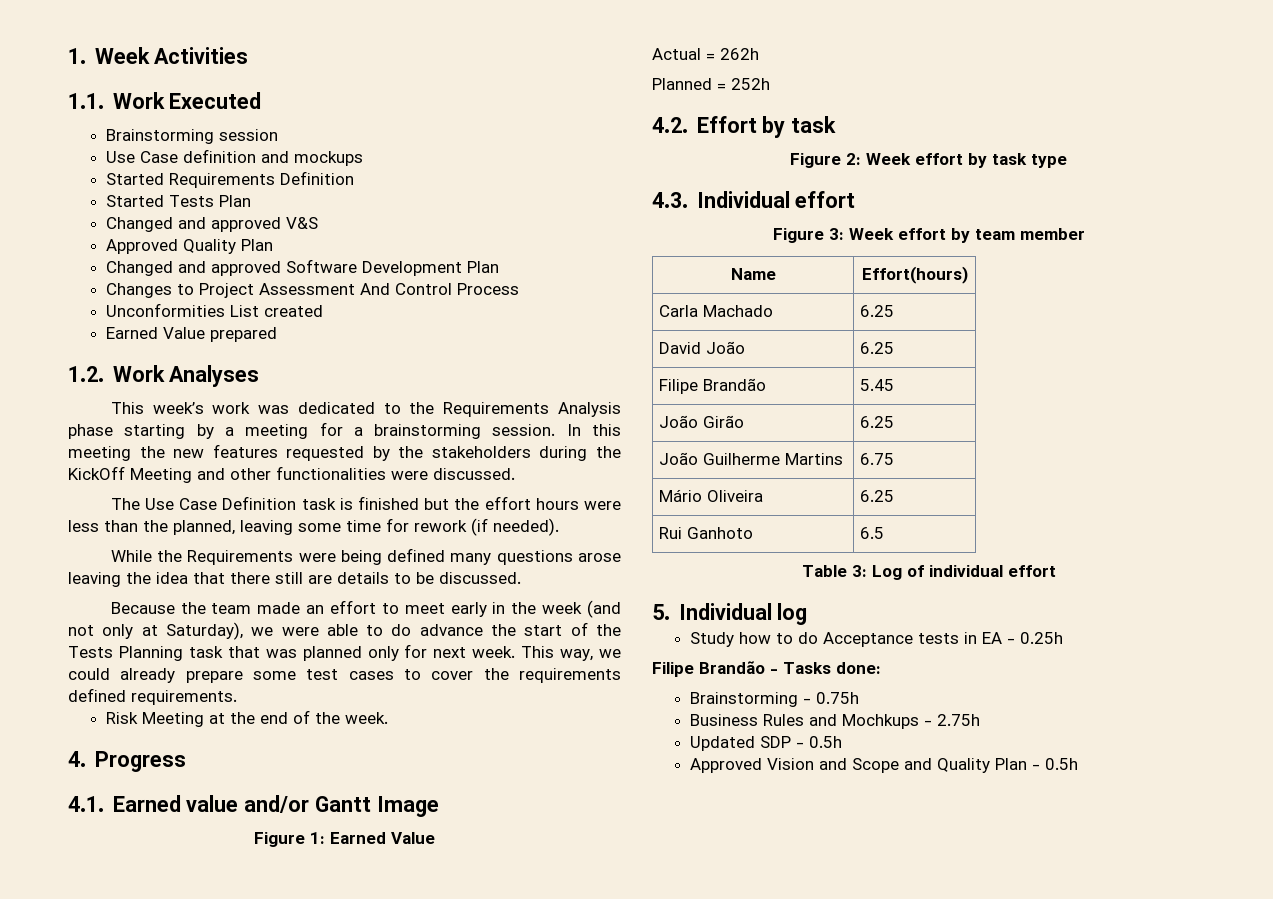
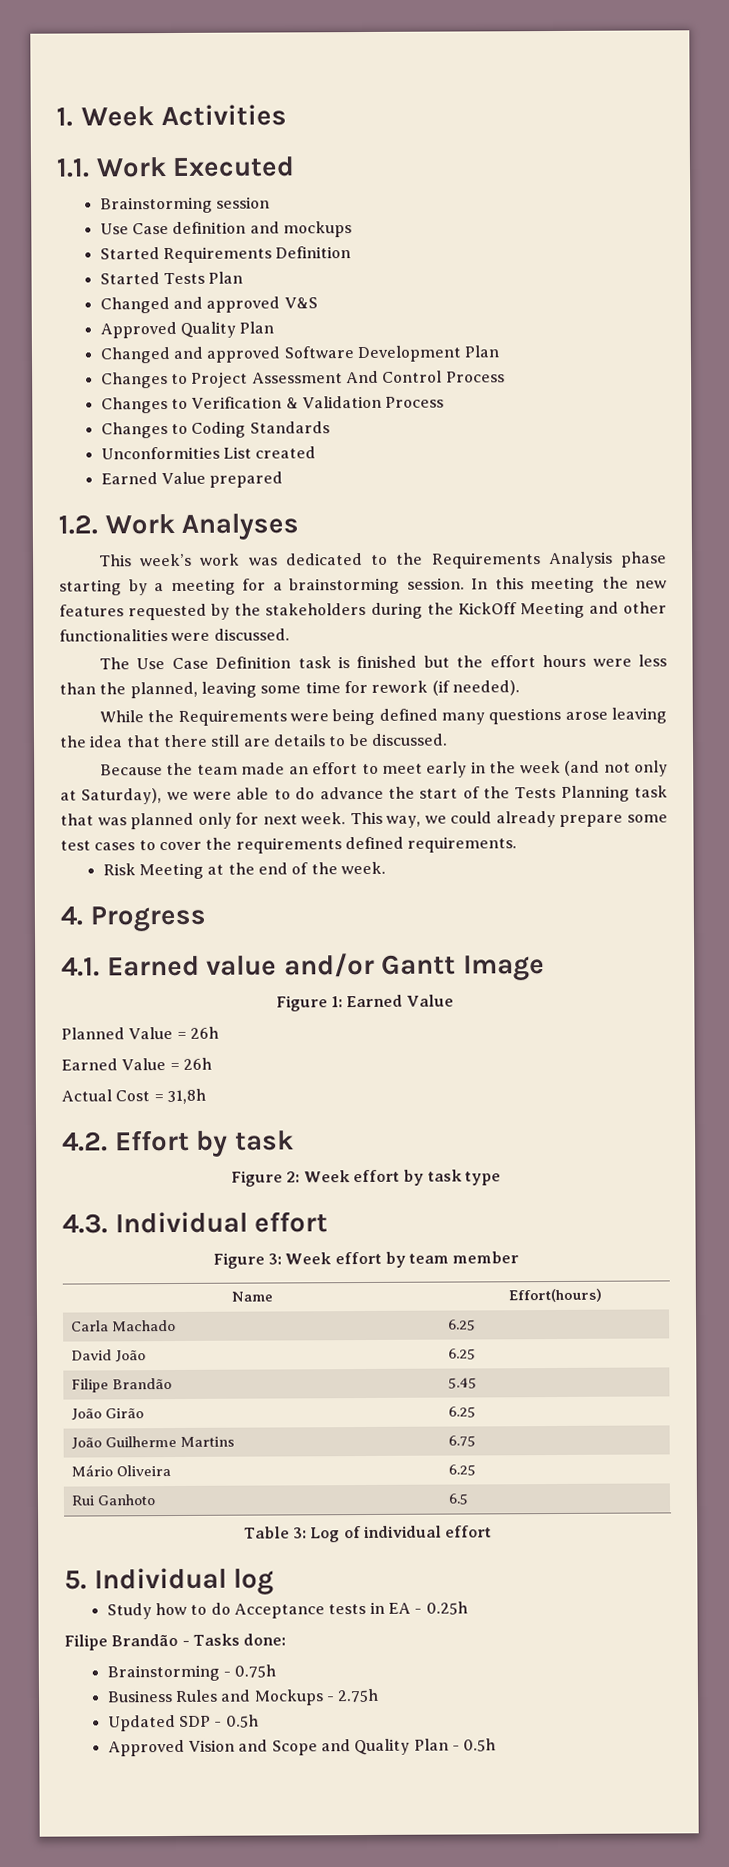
(520, 289) none -> [100,395,445,414] [100,421,330,439] // Changes to Verification & Validation Process // Changes to Coding Standards
[652,48,759,60] [652,78,770,90] Actual = 262h // Planned = 252h -> [61,1026,219,1040] [61,1057,212,1071] [61,1088,206,1105] Planned Value = 26h // Earned Value = 26h // Actual Cost = 31,8h
[842,714,920,729] Mochkups -> [253,1689,324,1706] Mockups

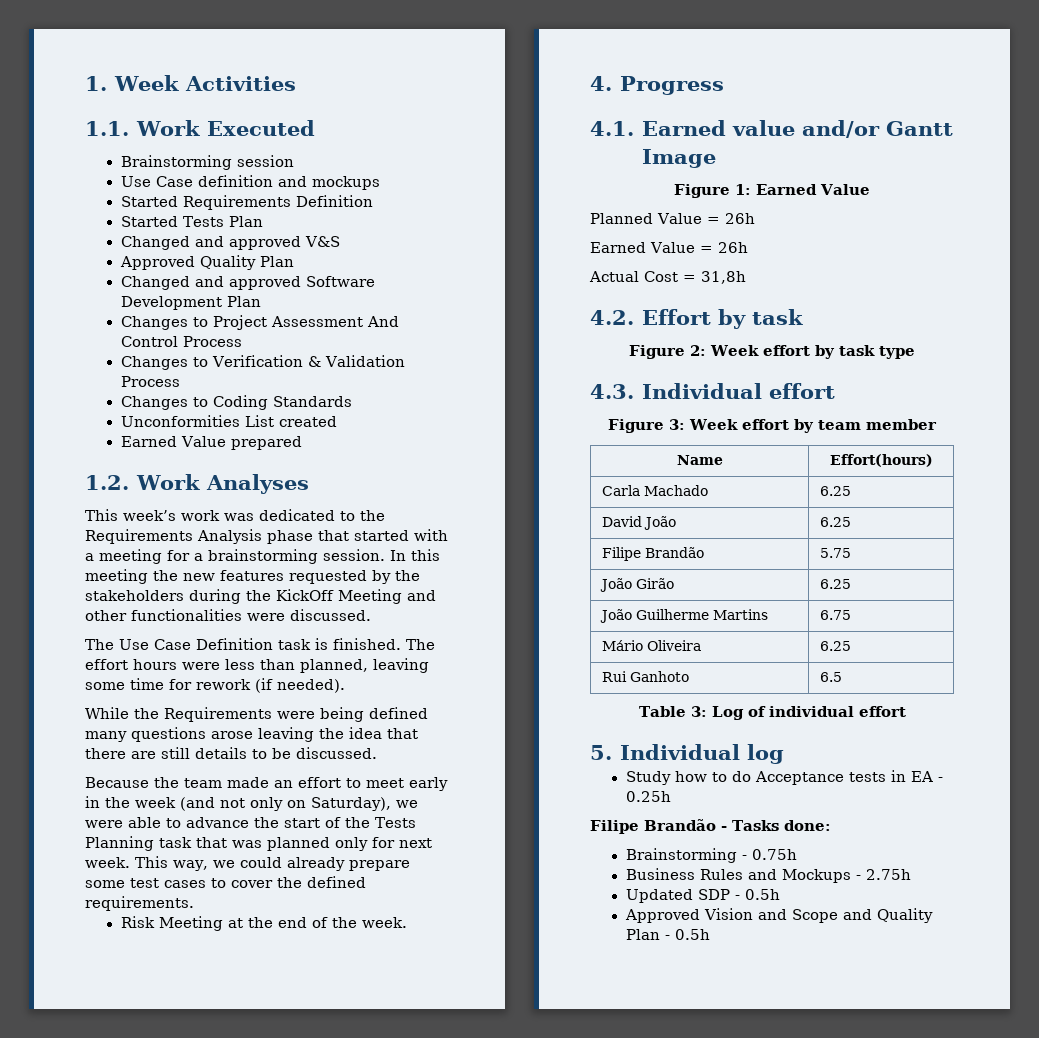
[59,579,148,596] starting by -> [318,529,448,541] that started with
[356,655,484,669] finished but the -> [333,638,435,650] finished. The
[99,682,127,695] the -> (295, 664) none
[210,734,271,747] still are -> [131,747,190,759] are still
[60,790,77,801] at -> [287,800,306,808] on
[295,787,316,800] do -> (181, 823) none
[235,837,342,854] requirements -> (302, 882) none
[447,1377,477,1389] 5.45 -> [819,548,851,558] 5.75

